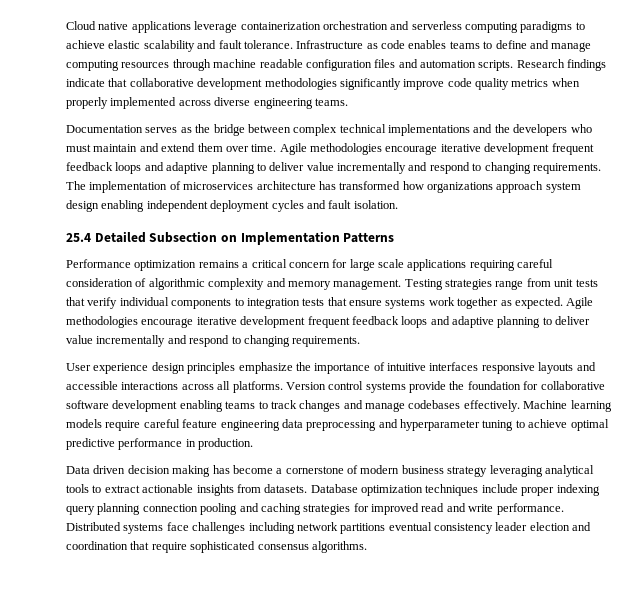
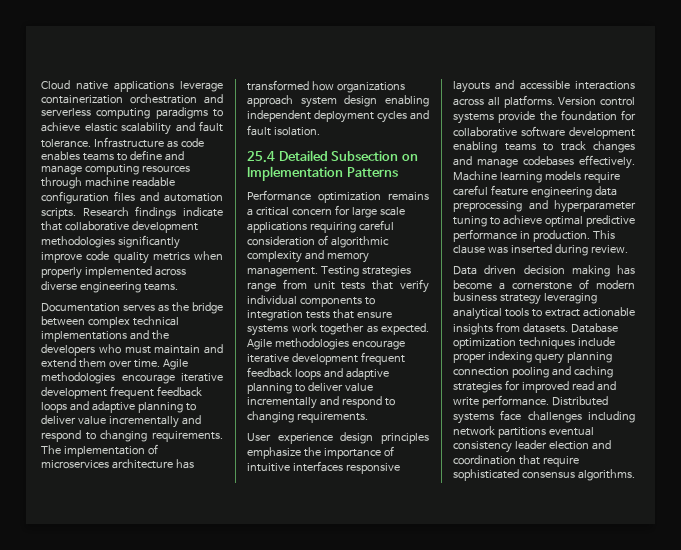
(254, 444) none -> [592,230,615,239] [453,244,628,256] This clause was inserted during review.

